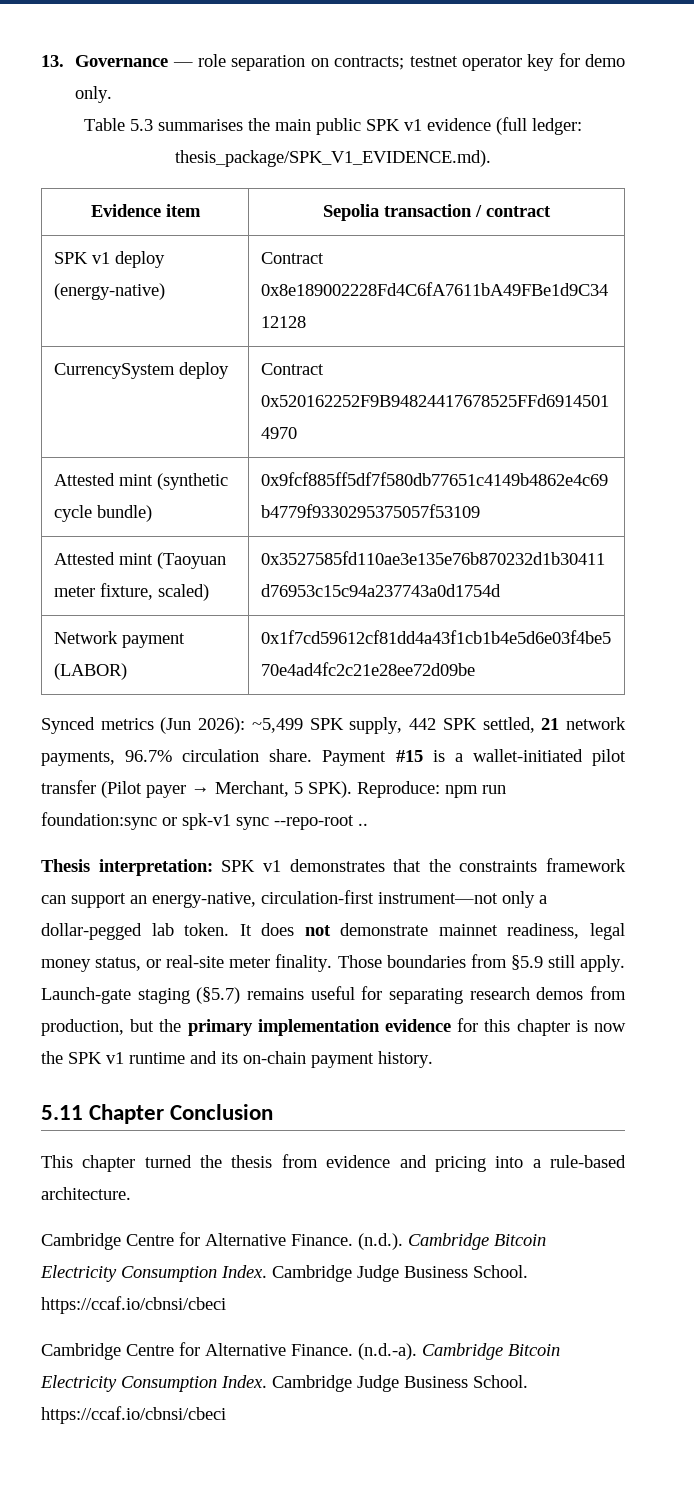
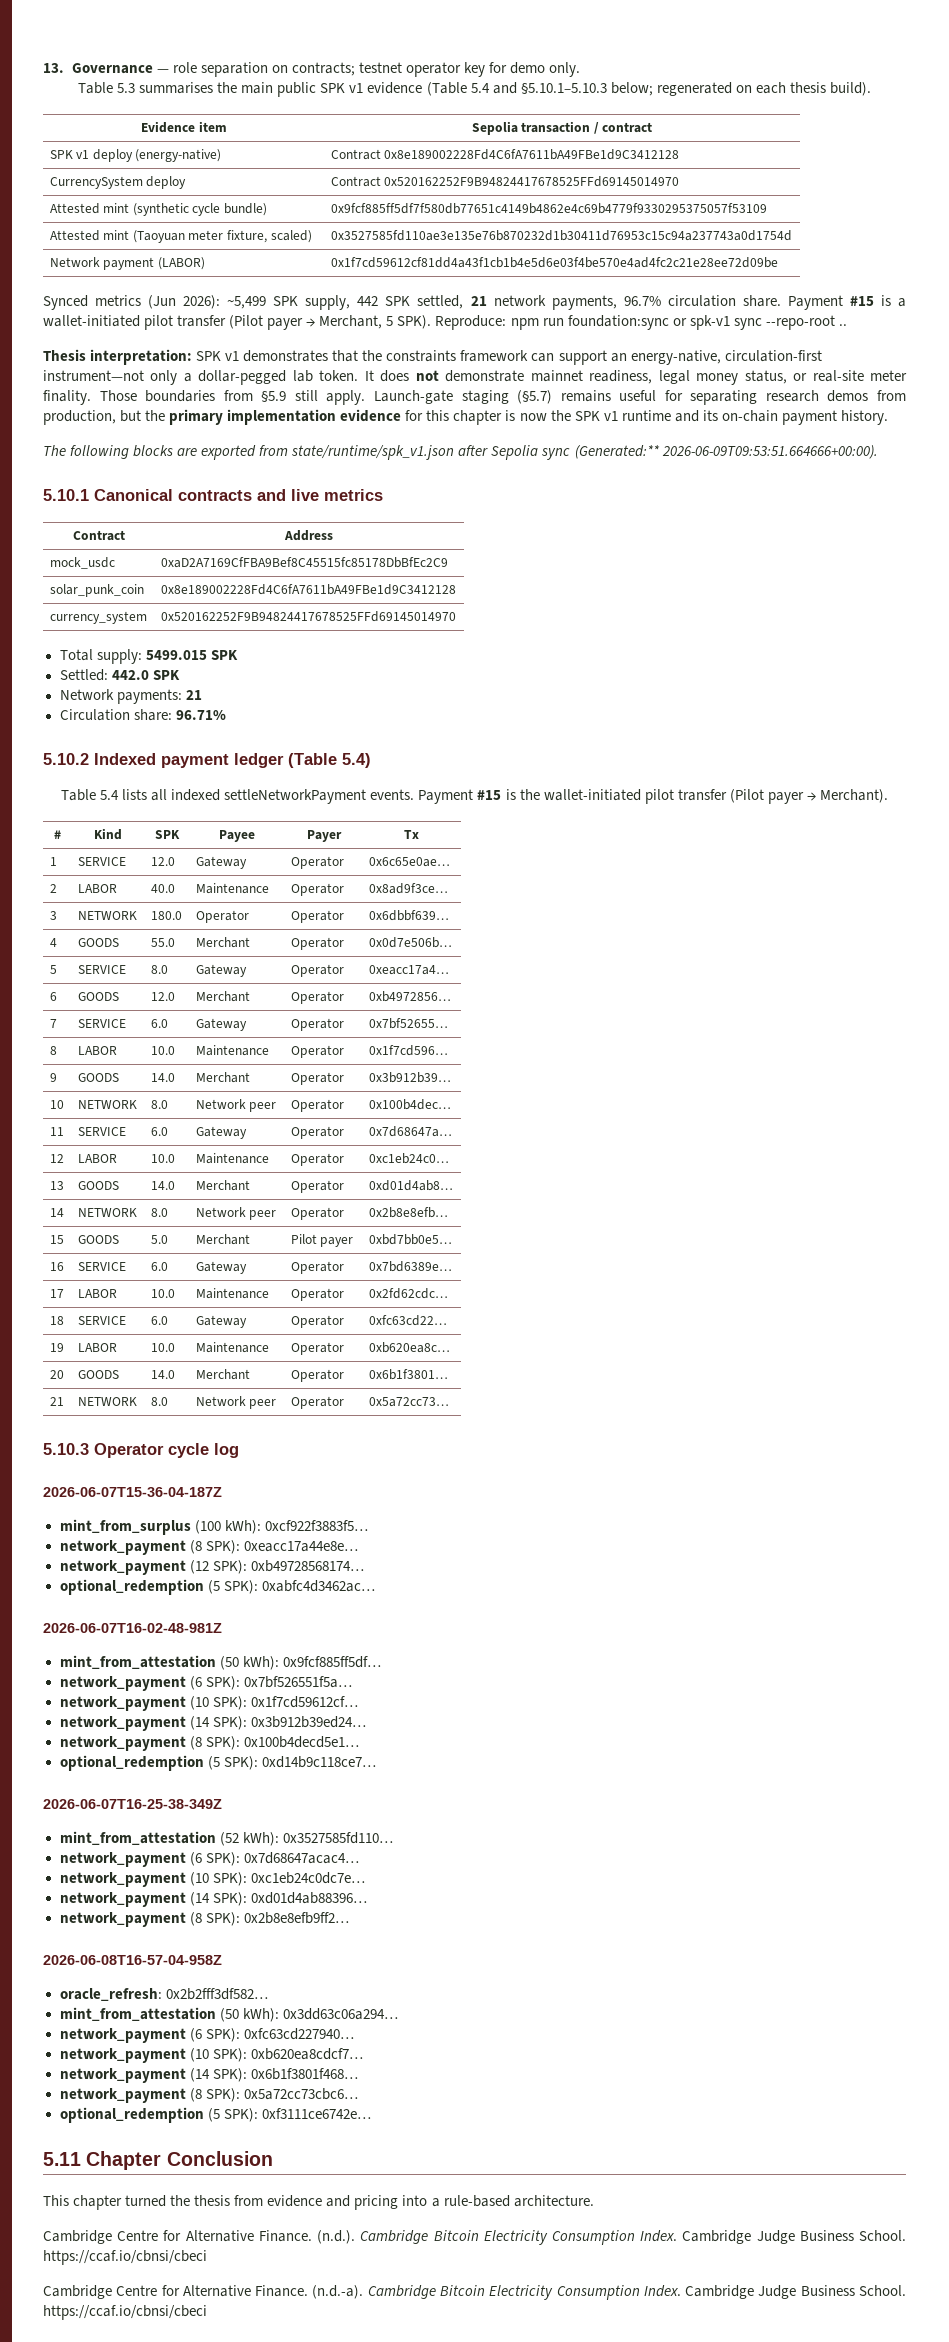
[496,117,582,135] [175,150,491,167] (full ledger: thesis_package/SPK_V1_EVIDENCE.md). -> [426,82,871,96] (Table 5.4 and §5.10.1–5.10.3 below; regenerated on each thesis build).
(433, 1059) none -> [43,445,878,460] [43,489,383,501] [73,530,125,541] [284,530,333,541] [49,557,115,569] [160,557,448,568] [49,584,144,597] [160,584,456,595] [49,611,147,624] [160,611,456,622] [59,649,238,664] [59,669,180,681] [59,689,202,704] [59,709,226,721] [43,753,371,768] [61,789,888,804] [54,830,61,839] [94,828,122,840] [155,830,180,839] [219,830,255,842] [306,830,342,842] [404,830,419,839] [49,857,57,866] [77,857,126,866] [150,857,175,866] [195,856,247,869] [290,856,344,869] [368,857,450,867] [49,884,57,893] [77,884,117,893] [150,884,175,893] [195,883,269,894] [290,883,344,896] [368,883,448,894] [49,911,57,920] [77,911,137,920] [150,911,182,920] [195,910,249,923] [290,910,344,923] [368,910,449,921] [49,938,57,947] [77,938,119,947] [150,938,175,947] [195,937,250,948] [290,937,344,950] [368,937,452,948] [49,965,57,974] [77,965,126,974] [150,965,168,974] [195,964,247,977] [290,964,344,977] [368,965,449,975] [49,992,57,1001] [77,992,119,1001] [150,992,175,1001] [195,991,250,1002] [290,991,344,1004] [368,991,451,1002] [49,1019,57,1028] [77,1019,126,1028] [150,1019,168,1028] [195,1018,247,1031] [290,1018,344,1031] [368,1018,448,1029] [49,1046,57,1055] [77,1046,117,1055] [150,1046,175,1055] [195,1045,269,1056] [290,1045,344,1058] [368,1045,448,1056] [49,1073,57,1082] [77,1073,119,1082] [150,1073,175,1082] [195,1072,250,1083] [290,1072,344,1085] [368,1072,451,1083] [49,1100,64,1109] [77,1100,137,1109] [150,1100,168,1109] [195,1099,277,1112] [290,1099,344,1112] [368,1099,451,1110] [49,1127,64,1136] [77,1127,126,1136] [150,1127,168,1136] [195,1126,247,1139] [290,1126,344,1139] [368,1126,452,1137] [49,1154,64,1163] [77,1154,117,1163] [150,1154,175,1163] [195,1153,269,1164] [290,1153,344,1166] [368,1153,449,1164] [49,1181,64,1190] [77,1181,119,1190] [150,1181,175,1190] [195,1180,250,1191] [290,1180,344,1193] [368,1180,453,1191] [49,1208,64,1217] [77,1208,137,1217] [150,1208,168,1217] [195,1207,277,1220] [290,1207,344,1220] [368,1207,448,1218] [49,1235,64,1244] [77,1235,119,1244] [150,1235,168,1244] [195,1234,250,1245] [290,1234,354,1247] [368,1234,452,1245] [49,1262,64,1271] [77,1262,126,1271] [150,1262,168,1271] [195,1261,247,1274] [290,1261,344,1274] [368,1261,452,1272] [49,1289,64,1298] [77,1289,117,1298] [150,1289,175,1298] [195,1288,269,1299] [290,1288,344,1301] [368,1288,448,1299] [49,1316,64,1325] [77,1316,126,1325] [150,1316,168,1325] [195,1315,247,1328] [290,1315,344,1328] [368,1315,447,1326] [49,1343,64,1352] [77,1343,117,1352] [150,1343,175,1352] [195,1342,269,1353] [290,1342,344,1355] [368,1342,450,1353] [49,1370,64,1379] [77,1370,119,1379] [150,1370,175,1379] [195,1369,250,1380] [290,1369,344,1382] [368,1369,448,1380] [49,1397,64,1406] [77,1397,137,1406] [150,1397,168,1406] [195,1396,277,1409] [290,1396,344,1409] [368,1397,449,1407] [43,1443,239,1458] [43,1487,222,1497] [59,1519,368,1535] [59,1540,358,1555] [59,1560,364,1575] [59,1579,375,1595] [43,1623,222,1633] [59,1655,381,1670] [59,1676,352,1691] [59,1696,358,1711] [59,1716,366,1731] [59,1736,359,1751] [59,1755,376,1771] [43,1799,222,1809] [59,1831,393,1846] [59,1852,359,1867] [59,1872,365,1887] [59,1892,367,1907] [59,1912,349,1927] [43,1955,222,1965] [59,1988,268,2001] [59,2007,398,2022] [59,2028,354,2043] [59,2048,363,2063] [59,2068,358,2083] [59,2088,358,2103] [59,2107,371,2123] // The following blocks are exported from state/runtime/spk_v1.json after Sepolia sync (Generated:** 2026-06-09T09:53:51.664666+00:00). // 5.10.1 Canonical contracts and live metrics // Contract | Address // mock_usdc | 0xaD2A7169CfFBA9Bef8C45515fc85178DbBfEc2C9 // solar_punk_coin | 0x8e189002228Fd4C6fA7611bA49FBe1d9C3412128 // currency_system | 0x520162252F9B94824417678525FFd69145014970 // Total supply: 5499.015 SPK // Settled: 442.0 SPK // Network payments: 21 // Circulation share: 96.71% // 5.10.2 Indexed payment ledger (Table 5.4) // Table 5.4 lists all indexed settleNetworkPayment events. Payment #15 is the wallet-initiated pilot transfer (Pilot payer → Merchant). // # | Kind | SPK | Payee | Payer | Tx // 1 | SERVICE | 12.0 | Gateway | Operator | 0x6c65e0ae… // 2 | LABOR | 40.0 | Maintenance | Operator | 0x8ad9f3ce… // 3 | NETWORK | 180.0 | Operator | Operator | 0x6dbbf639… // 4 | GOODS | 55.0 | Merchant | Operator | 0x0d7e506b… // 5 | SERVICE | 8.0 | Gateway | Operator | 0xeacc17a4… // 6 | GOODS | 12.0 | Merchant | Operator | 0xb4972856… // 7 | SERVICE | 6.0 | Gateway | Operator | 0x7bf52655… // 8 | LABOR | 10.0 | Maintenance | Operator | 0x1f7cd596… // 9 | GOODS | 14.0 | Merchant | Operator | 0x3b912b39… // 10 | NETWORK | 8.0 | Network peer | Operator | 0x100b4dec… // 11 | SERVICE | 6.0 | Gateway | Operator | 0x7d68647a… // 12 | LABOR | 10.0 | Maintenance | Operator | 0xc1eb24c0… // 13 | GOODS | 14.0 | Merchant | Operator | 0xd01d4ab8… // 14 | NETWORK | 8.0 | Network peer | Operator | 0x2b8e8efb… // 15 | GOODS | 5.0 | Merchant | Pilot payer | 0xbd7bb0e5… // 16 | SERVICE | 6.0 | Gateway | Operator | 0x7bd6389e… // 17 | LABOR | 10.0 | Maintenance | Operator | 0x2fd62cdc… // 18 | SERVICE | 6.0 | Gateway | Operator | 0xfc63cd22… // 19 | LABOR | 10.0 | Maintenance | Operator | 0xb620ea8c… // 20 | GOODS | 14.0 | Merchant | Operator | 0x6b1f3801… // 21 | NETWORK | 8.0 | Network peer | Operator | 0x5a72cc73… // 5.10.3 Operator cycle log // 2026-06-07T15-36-04-187Z // mint_from_surplus (100 kWh): 0xcf922f3883f5… // network_payment (8 SPK): 0xeacc17a44e8e… // network_payment (12 SPK): 0xb49728568174… // optional_redemption (5 SPK): 0xabfc4d3462ac… // 2026-06-07T16-02-48-981Z // mint_from_attestation (50 kWh): 0x9fcf885ff5df… // network_payment (6 SPK): 0x7bf526551f5a… // network_payment (10 SPK): 0x1f7cd59612cf… // network_payment (14 SPK): 0x3b912b39ed24… // network_payment (8 SPK): 0x100b4decd5e1… // optional_redemption (5 SPK): 0xd14b9c118ce7… // 2026-06-07T16-25-38-349Z // mint_from_attestation (52 kWh): 0x3527585fd110… // network_payment (6 SPK): 0x7d68647acac4… // network_payment (10 SPK): 0xc1eb24c0dc7e… // network_payment (14 SPK): 0xd01d4ab88396… // network_payment (8 SPK): 0x2b8e8efb9ff2… // 2026-06-08T16-57-04-958Z // oracle_refresh: 0x2b2fff3df582… // mint_from_attestation (50 kWh): 0x3dd63c06a294… // network_payment (6 SPK): 0xfc63cd227940… // network_payment (10 SPK): 0xb620ea8cdcf7… // network_payment (14 SPK): 0x6b1f3801f468… // network_payment (8 SPK): 0x5a72cc73cbc6… // optional_redemption (5 SPK): 0xf3111ce6742e…

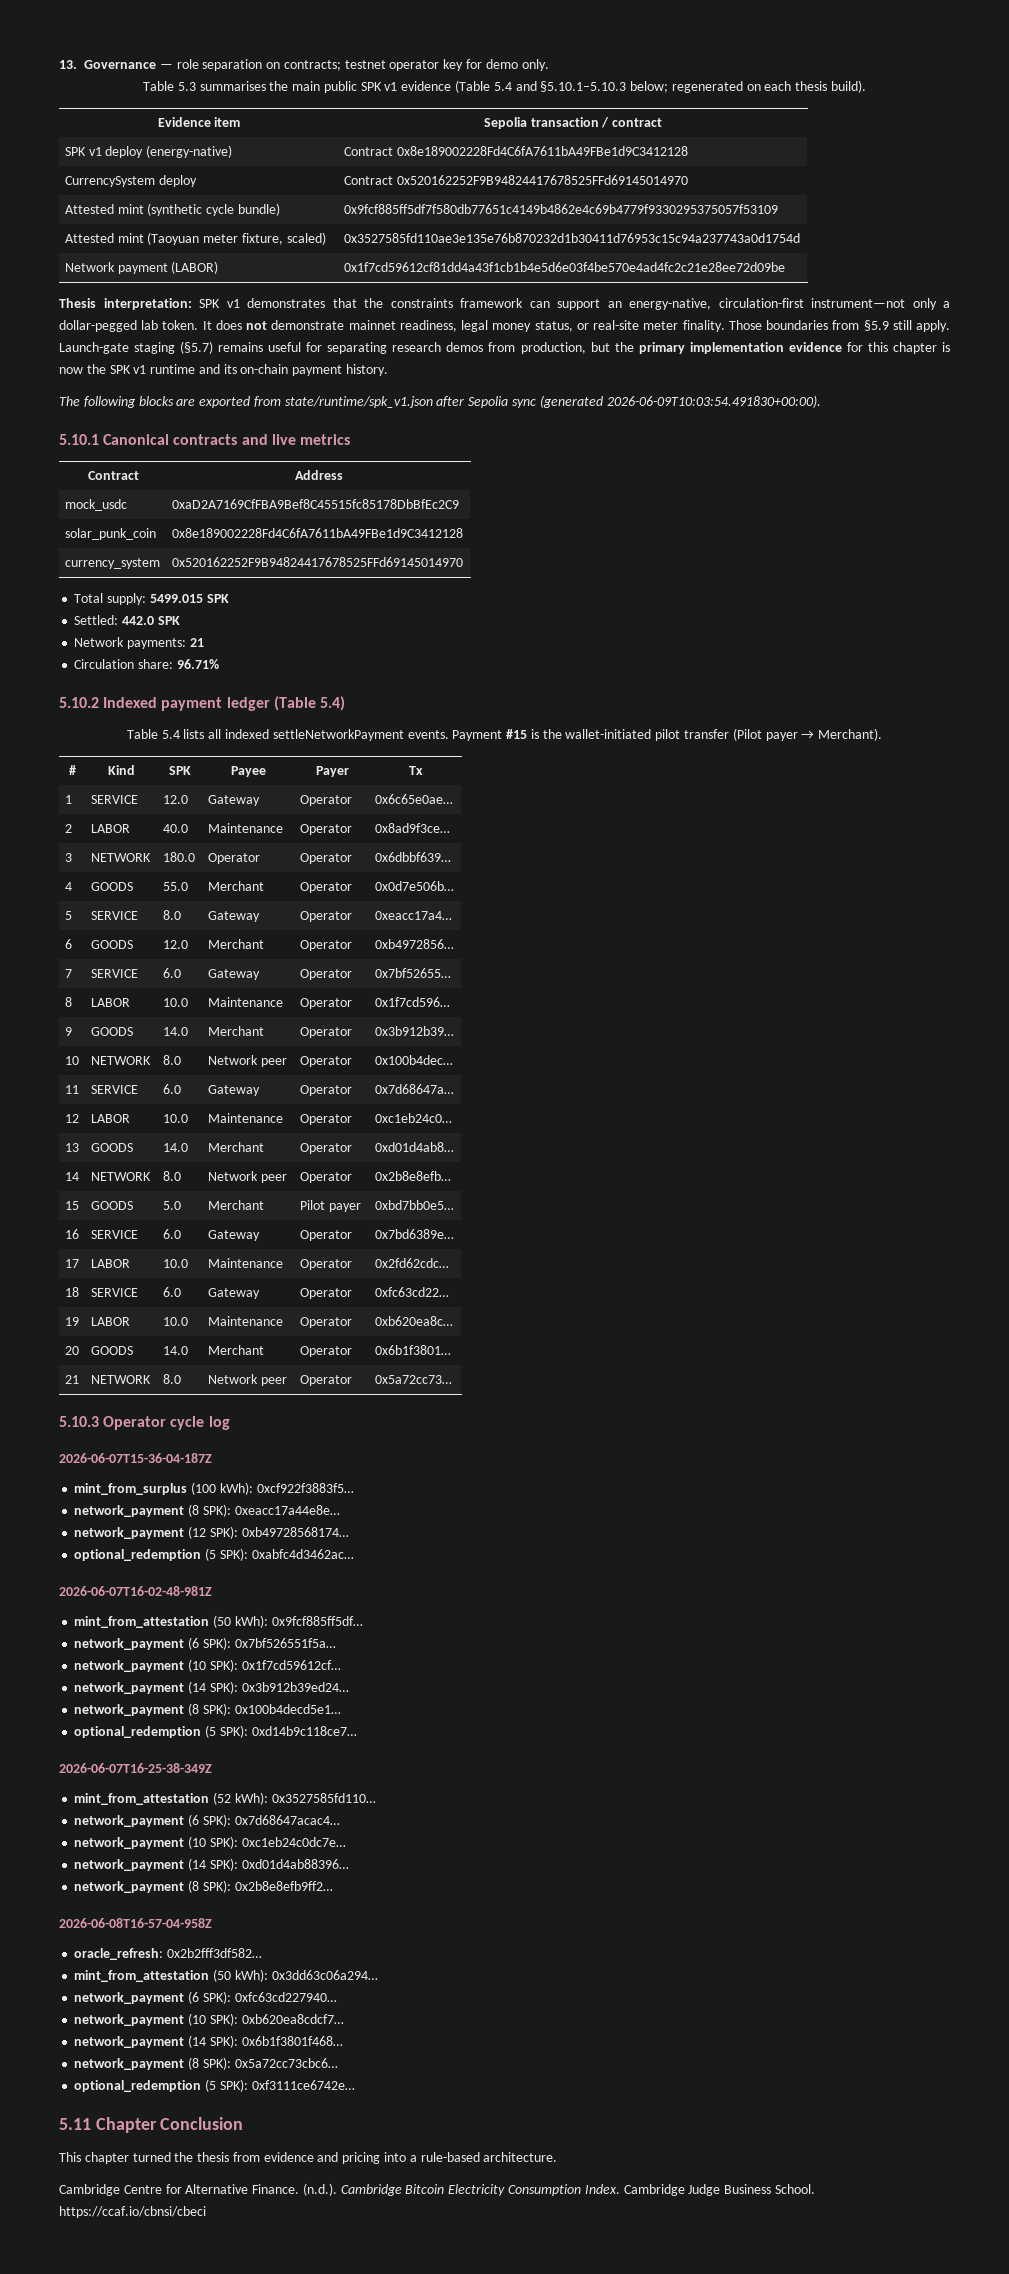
[43,295,907,310] [43,315,847,330] // Synced metrics (Jun 2026): ~5,499 SPK supply, 442 SPK settled, 21 network payments, 96.7% circulation share. Payment #15 is a wallet-initiated pilot transfer (Pilot payer → Merchant, 5 SPK). Reproduce: npm run foundation:sync or spk-v1 sync --repo-root .. -> (785, 267) none
[574,445,878,459] (Generated:** 2026-06-09T09:53:51.664666+00:00). -> [539,395,821,408] (generated 2026-06-09T10:03:54.491830+00:00).
[43,2285,907,2300] [43,2305,207,2320] // Cambridge Centre for Alternative Finance. (n.d.-a). Cambridge Bitcoin Electricity Consumption Index. Cambridge Judge Business School. https://ccaf.io/cbnsi/cbeci -> (206, 2212) none

